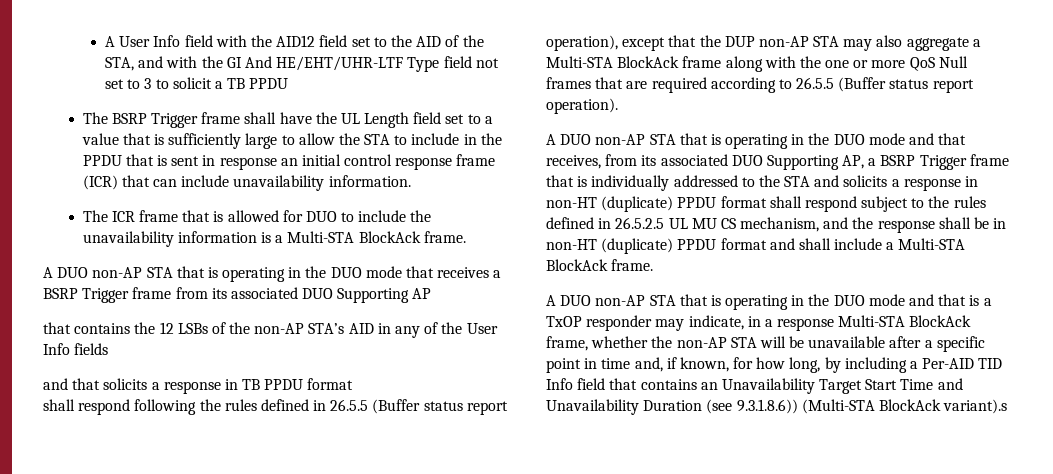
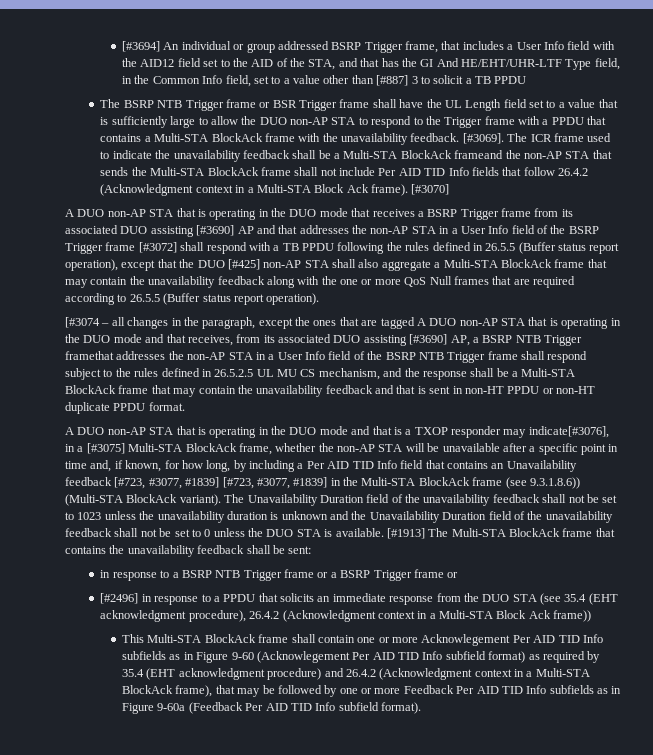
[105,36,116,47] A -> [122,41,514,53] [#3694] An individual or group addressed BSRP Trigger frame, that includes a
[166,56,198,68] with -> [360,58,399,67] that has
[443,56,499,68] [105,79,141,89] field not set to -> [594,58,620,70] [122,75,409,87] field, in the Common Info field, set to a value other than [#887]
(147, 118) none -> [157,99,297,111] NTB Trigger frame or BSR
[364,133,502,145] [82,154,496,170] [82,175,411,191] [82,210,432,222] [82,231,466,247] STA to include in the PPDU that is sent in response an initial control response frame (ICR) that can include unavailability information. // The ICR frame that is allowed for DUO to include the unavailability information is a Multi-STA BlockAck frame. -> [259,116,607,128] [100,133,612,145] [100,150,612,162] [100,167,589,176] [100,184,450,196] DUO non-AP STA to respond to the Trigger frame with a PPDU that contains a Multi-STA BlockAck frame with the unavailability feedback. [#3069]. The ICR frame used to indicate the unavailability feedback shall be a Multi-STA BlockAck frameand the non-AP STA that sends the Multi-STA BlockAck frame shall not include Per AID TID Info fields that follow 26.4.2 (Acknowledgment context in a Multi-STA Block Ack frame). [#3070]
[337,288,410,303] Supporting -> [150,225,235,237] assisting [#3690]
[43,322,498,338] [43,343,109,355] [43,378,354,394] [43,399,131,415] // that contains the 12 LSBs of the non-AP STA’s AID in any of the User Info fields // and that solicits a response in TB PPDU format // shall respond -> [256,225,599,234] [65,242,334,254] and that addresses the non-AP STA in a User Info field of the BSRP Trigger frame [#3072] shall respond with a TB PPDU
[724,36,873,51] DUP non-AP STA may -> [197,259,356,270] DUO [#425] non-AP STA shall
(722, 62) none -> [587,259,607,268] [65,276,265,288] that may contain the unavailability feedback
(618, 106) none -> [65,317,415,329] [#3074 – all changes in the paragraph, except the ones that are tagged
[766,155,839,170] Supporting -> [363,334,448,346] assisting [#3690]
[919,154,1009,170] [546,175,979,191] [546,196,767,212] Trigger frame that is individually addressed to the STA and solicits a response in non-HT (duplicate) PPDU format -> [515,335,582,346] [65,351,518,363] NTB Trigger framethat addresses the non-AP STA in a User Info field of the BSRP NTB Trigger frame
[993,218,1007,229] [546,238,966,254] [546,259,654,271] in non-HT (duplicate) PPDU format and shall include a Multi-STA BlockAck frame. -> [512,368,576,377] [65,385,595,397] [65,402,185,414] a Multi-STA BlockAck frame that may contain the unavailability feedback and that is sent in non-HT PPDU or non-HT duplicate PPDU format.
[546,316,582,327] TxOP -> [414,427,448,435] TXOP
[688,315,835,331] indicate, in a response -> [528,426,609,438] [65,443,125,454] indicate[#3076], in a [#3075]
[922,358,975,369] Per-AID -> [306,461,350,469] Per AID
[819,378,963,394] [546,399,1008,415] Target Start Time and Unavailability Duration (see 9.3.1.8.6)) (Multi-STA BlockAck variant).s -> [65,477,580,489] [65,494,618,506] [65,511,613,523] [65,528,615,539] [65,545,312,557] [100,569,459,581] [100,593,618,605] [100,610,592,622] [122,634,603,646] [122,651,601,663] [122,668,590,680] [122,685,622,697] [122,702,422,714] feedback [#723, #3077, #1839] [#723, #3077, #1839] in the Multi-STA BlockAck frame (see 9.3.1.8.6)) (Multi-STA BlockAck variant). The Unavailability Duration field of the unavailability feedback shall not be set to 1023 unless the unavailability duration is unknown and the Unavailability Duration field of the unavailability feedback shall not be set to 0 unless the DUO STA is available. [#1913] The Multi-STA BlockAck frame that contains the unavailability feedback shall be sent: // in response to a BSRP NTB Trigger frame or a BSRP Trigger frame or // [#2496] in response to a PPDU that solicits an immediate response from the DUO STA (see 35.4 (EHT acknowledgment procedure), 26.4.2 (Acknowledgment context in a Multi-STA Block Ack frame)) // This Multi-STA BlockAck frame shall contain one or more Acknowlegement Per AID TID Info subfields as in Figure 9-60 (Acknowlegement Per AID TID Info subfield format) as required by 35.4 (EHT acknowledgment procedure) and 26.4.2 (Acknowledgment context in a Multi-STA BlockAck frame), that may be followed by one or more Feedback Per AID TID Info subfields as in Figure 9-60a (Feedback Per AID TID Info subfield format).

